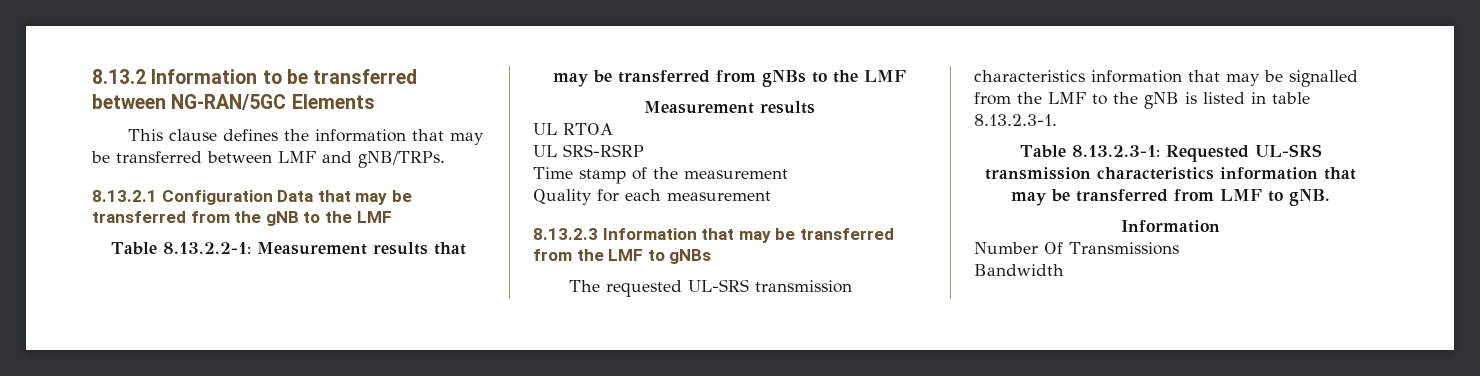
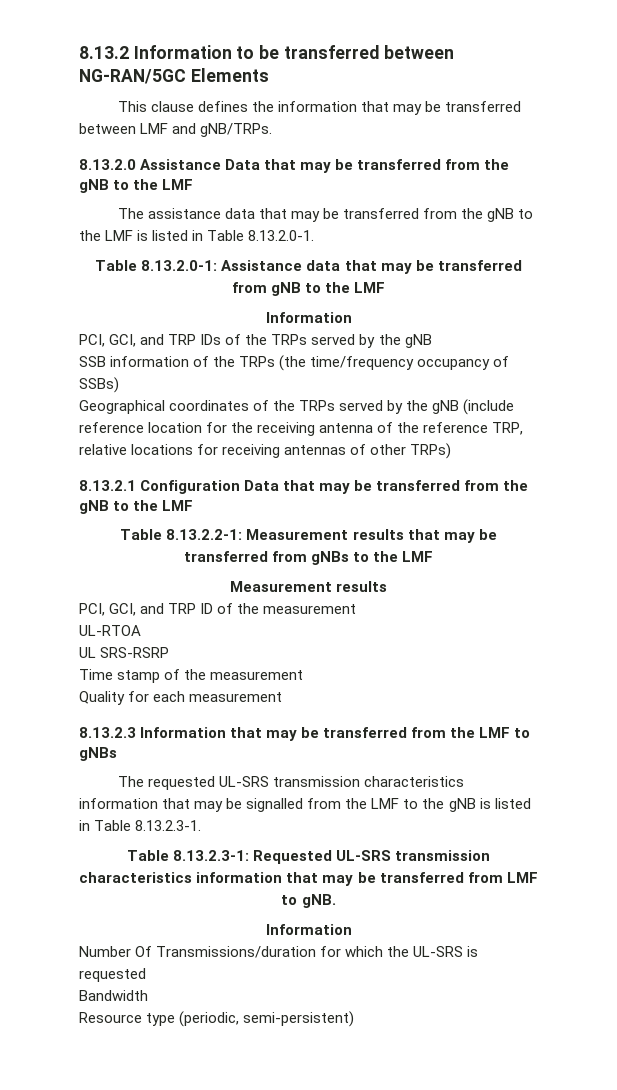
(445, 159) none -> [79,159,510,173] [79,179,194,193] [117,208,534,222] [79,230,315,241] [95,260,522,274] [231,282,386,296] [265,312,352,323] [79,334,432,348] [79,355,510,371] [79,377,119,393] [79,399,515,415] [79,422,524,436] [79,443,452,459] // 8.13.2.0 Assistance Data that may be transferred from the gNB to the LMF // The assistance data that may be transferred from the gNB to the LMF is listed in Table 8.13.2.0-1. // Table 8.13.2.0-1: Assistance data that may be transferred from gNB to the LMF // Information // PCI, GCI, and TRP IDs of the TRPs served by the gNB // SSB information of the TRPs (the time/frequency occupancy of SSBs) // Geographical coordinates of the TRPs served by the gNB (include reference location for the receiving antenna of the reference TRP, relative locations for receiving antennas of other TRPs)
[533,123,613,135] UL RTOA -> [79,603,357,616] [79,625,141,636] PCI, GCI, and TRP ID of the measurement // UL-RTOA
[1272,92,1310,104] table -> [94,820,132,831] Table
[1069,242,1179,255] [974,264,1064,276] Transmissions // Bandwidth -> [156,946,479,958] [79,968,146,982] [79,990,148,1001] [79,1011,355,1027] Transmissions/duration for which the UL-SRS is requested // Bandwidth // Resource type (periodic, semi-persistent)

